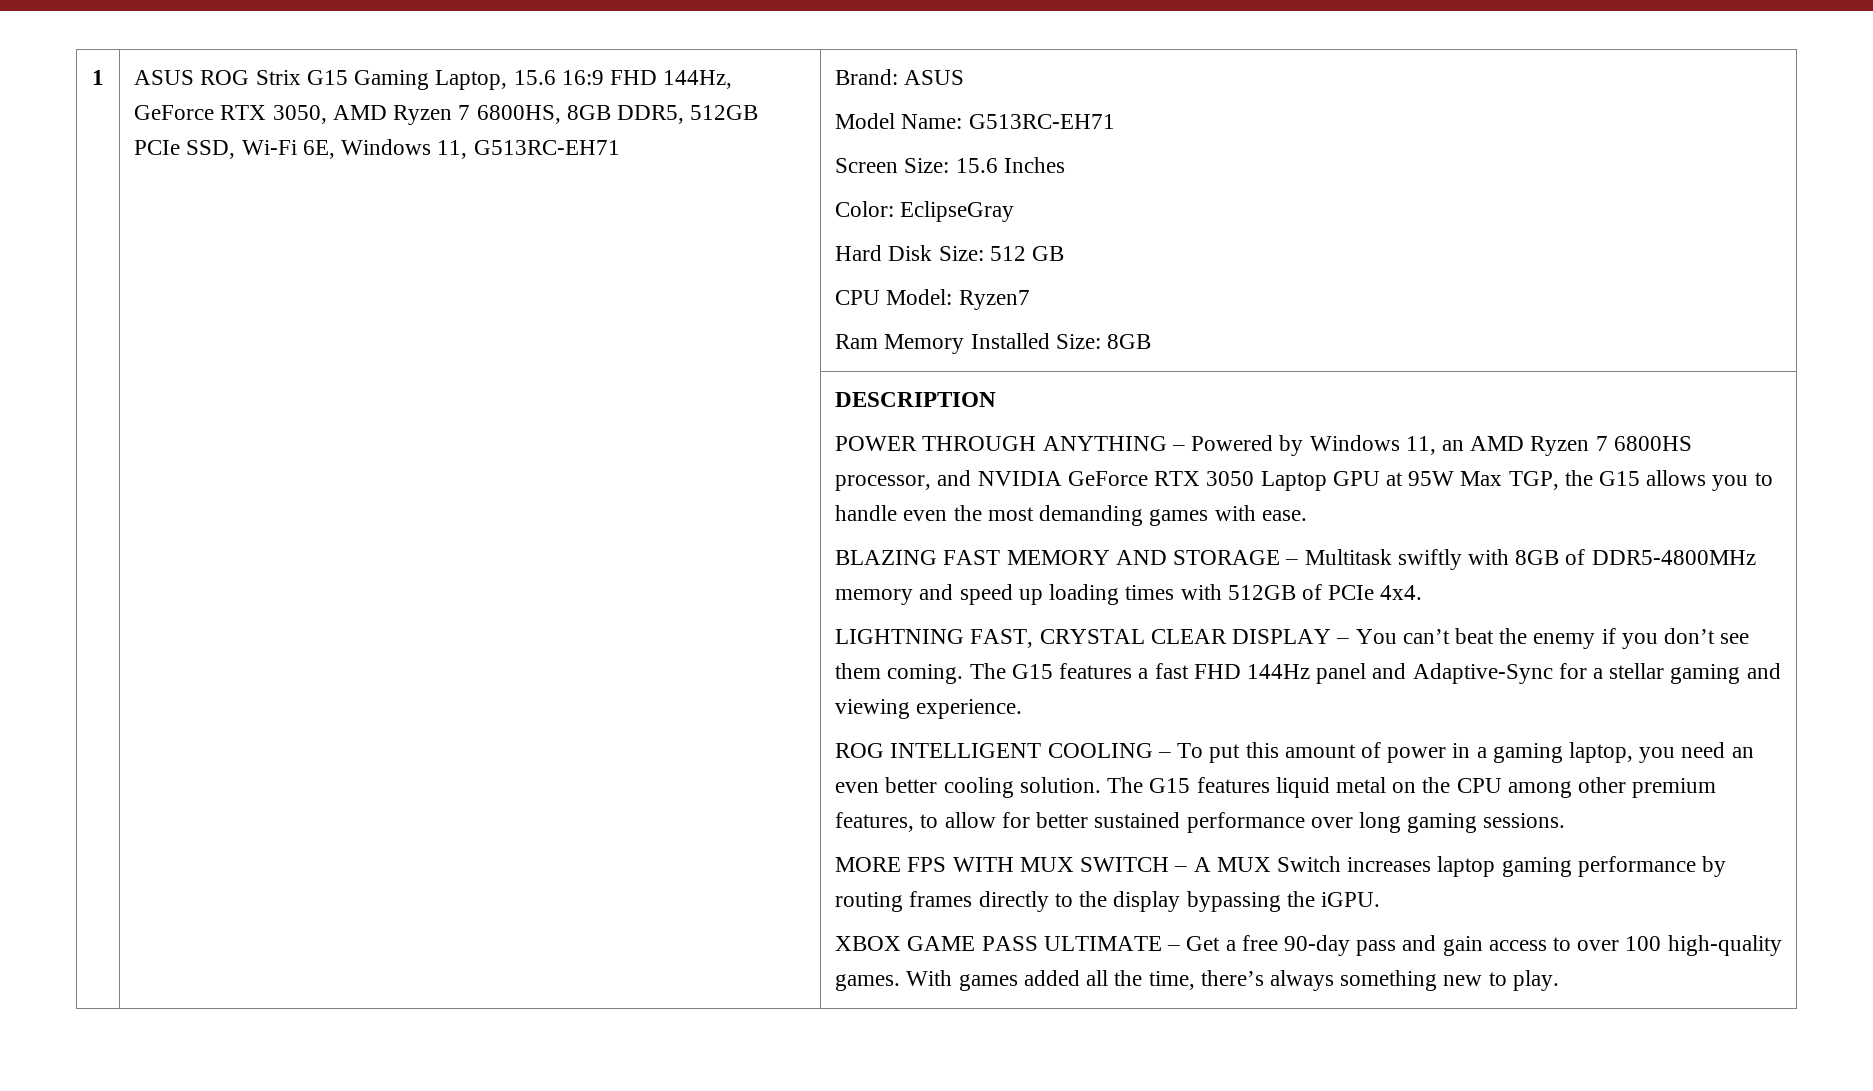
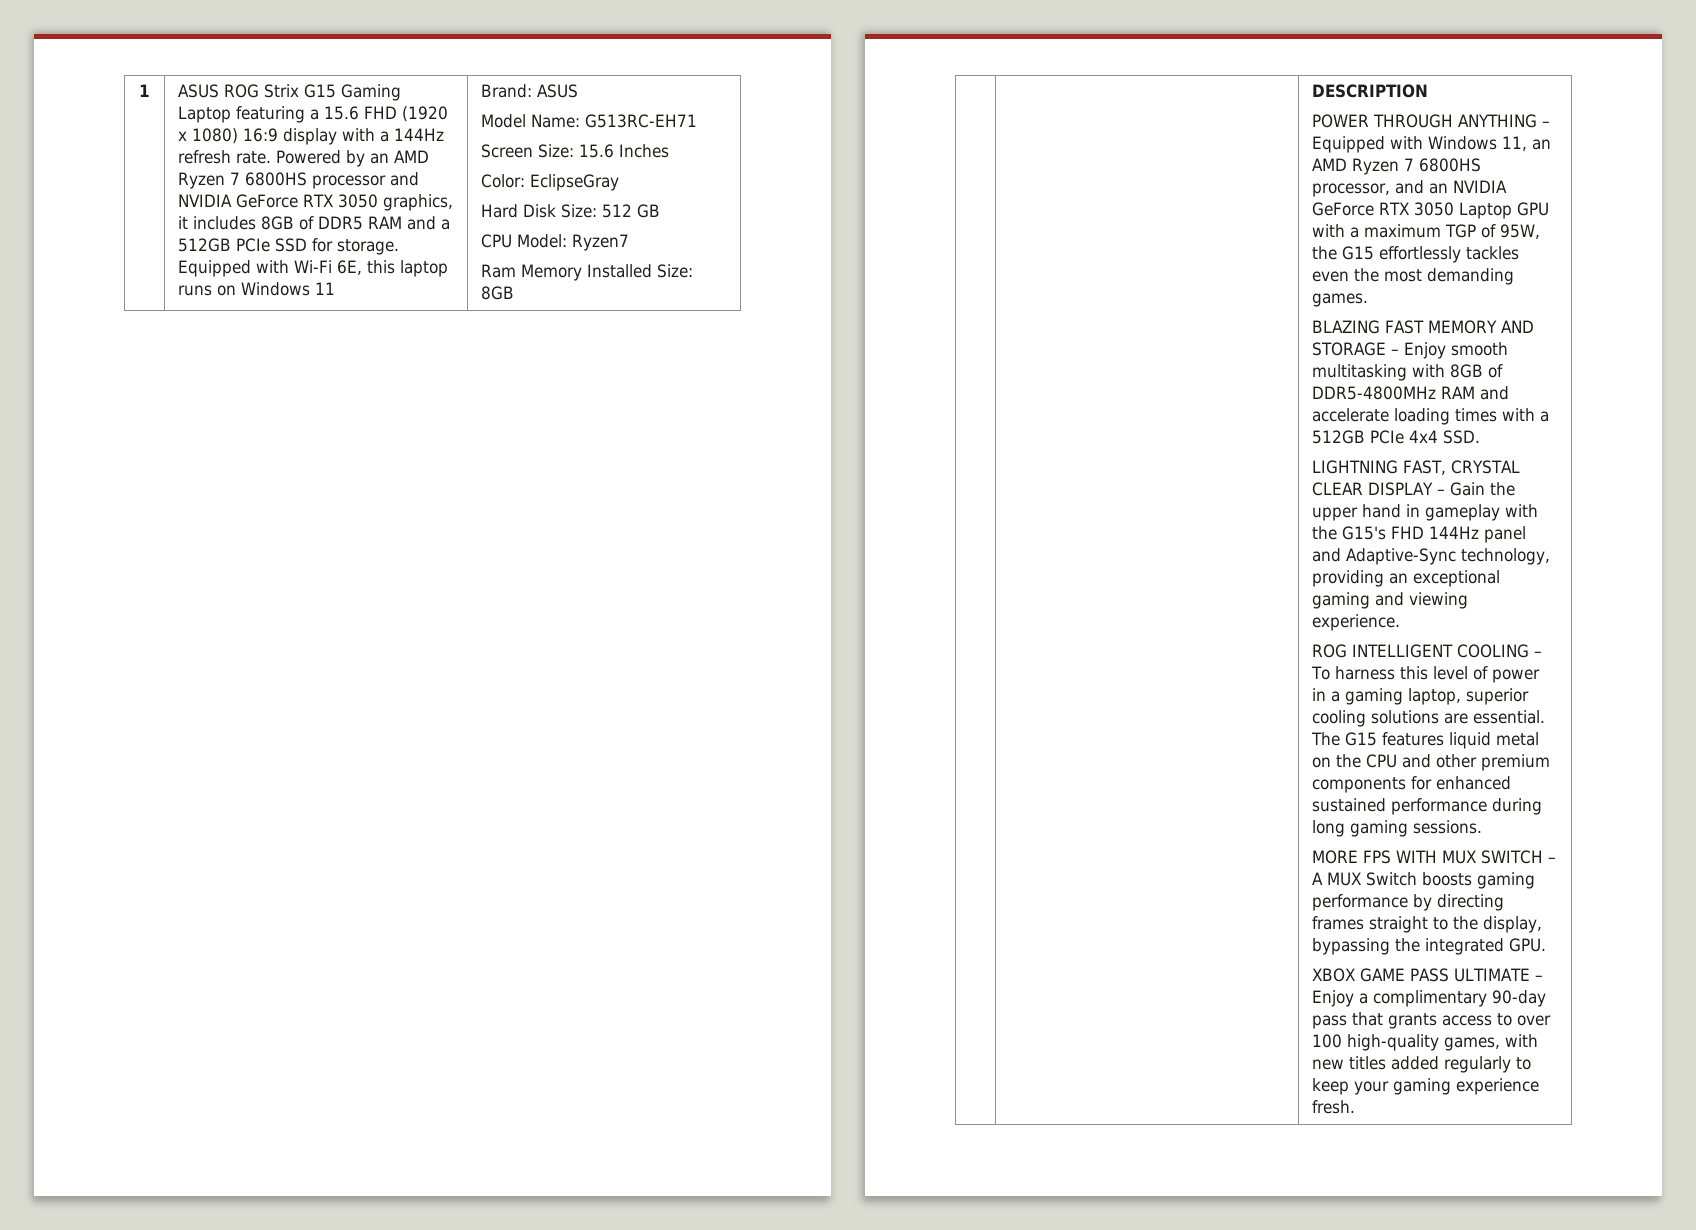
[435,70,733,90] [134,105,759,125] [134,139,620,159] Laptop, 15.6 16:9 FHD 144Hz, GeForce RTX 3050, AMD Ryzen 7 6800HS, 8GB DDR5, 512GB PCIe SSD, Wi-Fi 6E, Windows 11, G513RC-EH71 -> [178,106,449,123] [178,128,445,145] [178,150,430,167] [178,172,420,189] [178,194,454,211] [178,216,451,230] [178,238,400,255] [178,260,449,277] [178,282,336,296] Laptop featuring a 15.6 FHD (1920 x 1080) 16:9 display with a 144Hz refresh rate. Powered by an AMD Ryzen 7 6800HS processor and NVIDIA GeForce RTX 3050 graphics, it includes 8GB of DDR5 RAM and a 512GB PCIe SSD for storage. Equipped with Wi-Fi 6E, this laptop runs on Windows 11
[1191,435,1304,456] Powered by -> [1312,136,1424,153] Equipped with
(972, 478) none -> [1429,183,1449,194] an
[1385,470,1773,491] [835,505,898,521] at 95W Max TGP, the G15 allows you to handle -> [1312,224,1541,239] [1312,246,1520,263] with a maximum TGP of 95W, the G15 effortlessly tackles
[1149,505,1307,526] games with ease. -> [1312,293,1369,307] games.
[1304,549,1462,570] Multitask swiftly -> [1404,342,1509,359] [1312,364,1408,381] Enjoy smooth multitasking
[835,584,1423,605] memory and speed up loading times with 512GB of PCIe 4x4. -> [1441,386,1510,400] [1312,408,1550,425] [1312,430,1481,444] RAM and accelerate loading times with a 512GB PCIe 4x4 SSD.
[1355,628,1750,649] [835,663,1189,684] You can’t beat the enemy if you don’t see them coming. The G15 features a fast -> [1450,482,1516,496] [1312,504,1539,521] [1312,526,1387,540] Gain the upper hand in gameplay with the G15's
[1558,663,1665,679] for a stellar -> [1461,548,1551,565] [1312,570,1501,587] technology, providing an exceptional
[1209,742,1356,763] put this amount -> [1335,666,1469,680] harness this level
[1639,742,1754,763] [835,777,1101,798] you need an even better cooling solution. -> [1466,688,1530,705] [1312,710,1546,727] superior cooling solutions are essential.
[1507,781,1572,798] among -> [1402,754,1432,768] and
[835,812,1089,832] features, to allow for better -> [1312,776,1512,793] components for enhanced
[1310,817,1353,828] over -> [1492,798,1543,815] during
[1347,856,1496,877] increases laptop -> [1422,872,1473,886] boosts
[835,891,1049,912] routing frames directly -> [1437,894,1505,911] [1312,916,1429,933] directing frames straight
[1113,891,1181,912] display -> [1483,916,1543,933] display,
[1320,892,1380,907] iGPU. -> [1425,938,1547,955] integrated GPU.
[1186,935,1483,956] Get a free 90-day pass and gain -> [1312,990,1547,1007] [1312,1012,1438,1029] Enjoy a complimentary 90-day pass that grants
[835,970,1559,991] games. With games added all the time, there’s always something new to play. -> [1444,1034,1539,1051] [1312,1056,1532,1073] [1312,1078,1540,1095] [1312,1100,1356,1114] games, with new titles added regularly to keep your gaming experience fresh.

